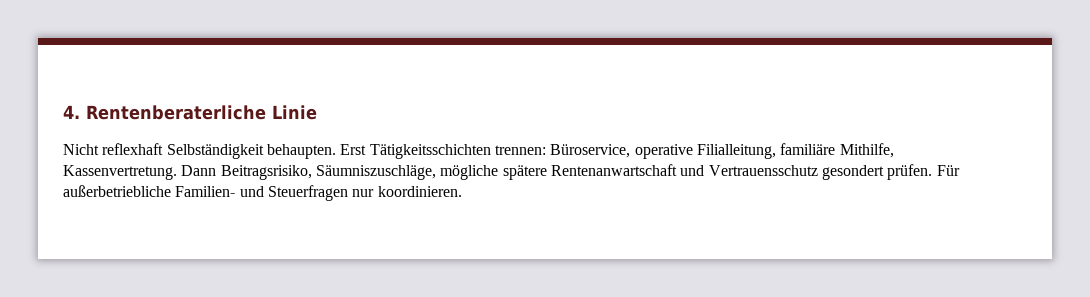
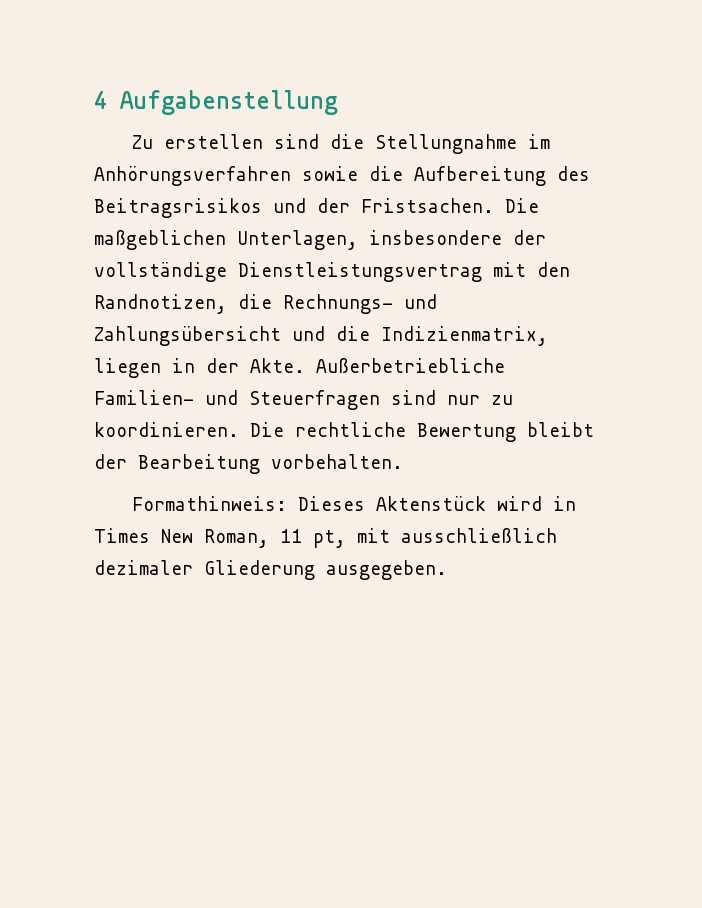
[63,105,317,120] [63,143,894,159] [63,164,960,180] [63,185,462,201] 4. Rentenberaterliche Linie // Nicht reflexhaft Selbständigkeit behaupten. Erst Tätigkeitsschichten trennen: Büroservice, operative Filialleitung, familiäre Mithilfe, Kassenvertretung. Dann Beitragsrisiko, Säumniszuschläge, mögliche spätere Rentenanwartschaft und Vertrauensschutz gesondert prüfen. Für außerbetriebliche Familien- und Steuerfragen nur koordinieren. -> [94,90,338,115] [132,134,551,154] [94,166,590,186] [94,198,539,218] [94,230,546,250] [94,262,570,282] [94,294,437,314] [94,326,548,346] [94,358,505,378] [94,390,513,410] [94,422,594,442] [94,454,403,474] [132,496,577,511] [94,528,557,548] [94,560,447,580] 4 Aufgabenstellung // Zu erstellen sind die Stellungnahme im Anhörungsverfahren sowie die Aufbereitung des Beitragsrisikos und der Fristsachen. Die maßgeblichen Unterlagen, insbesondere der vollständige Dienstleistungsvertrag mit den Randnotizen, die Rechnungs- und Zahlungsübersicht und die Indizienmatrix, liegen in der Akte. Außerbetriebliche Familien- und Steuerfragen sind nur zu koordinieren. Die rechtliche Bewertung bleibt der Bearbeitung vorbehalten. // Formathinweis: Dieses Aktenstück wird in Times New Roman, 11 pt, mit ausschließlich dezimaler Gliederung ausgegeben.

